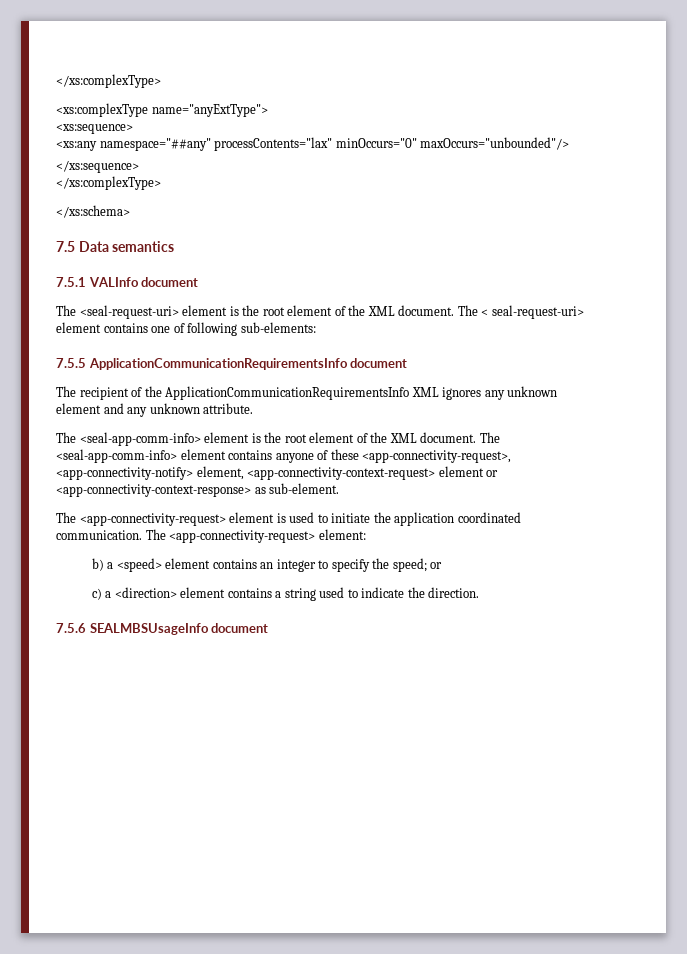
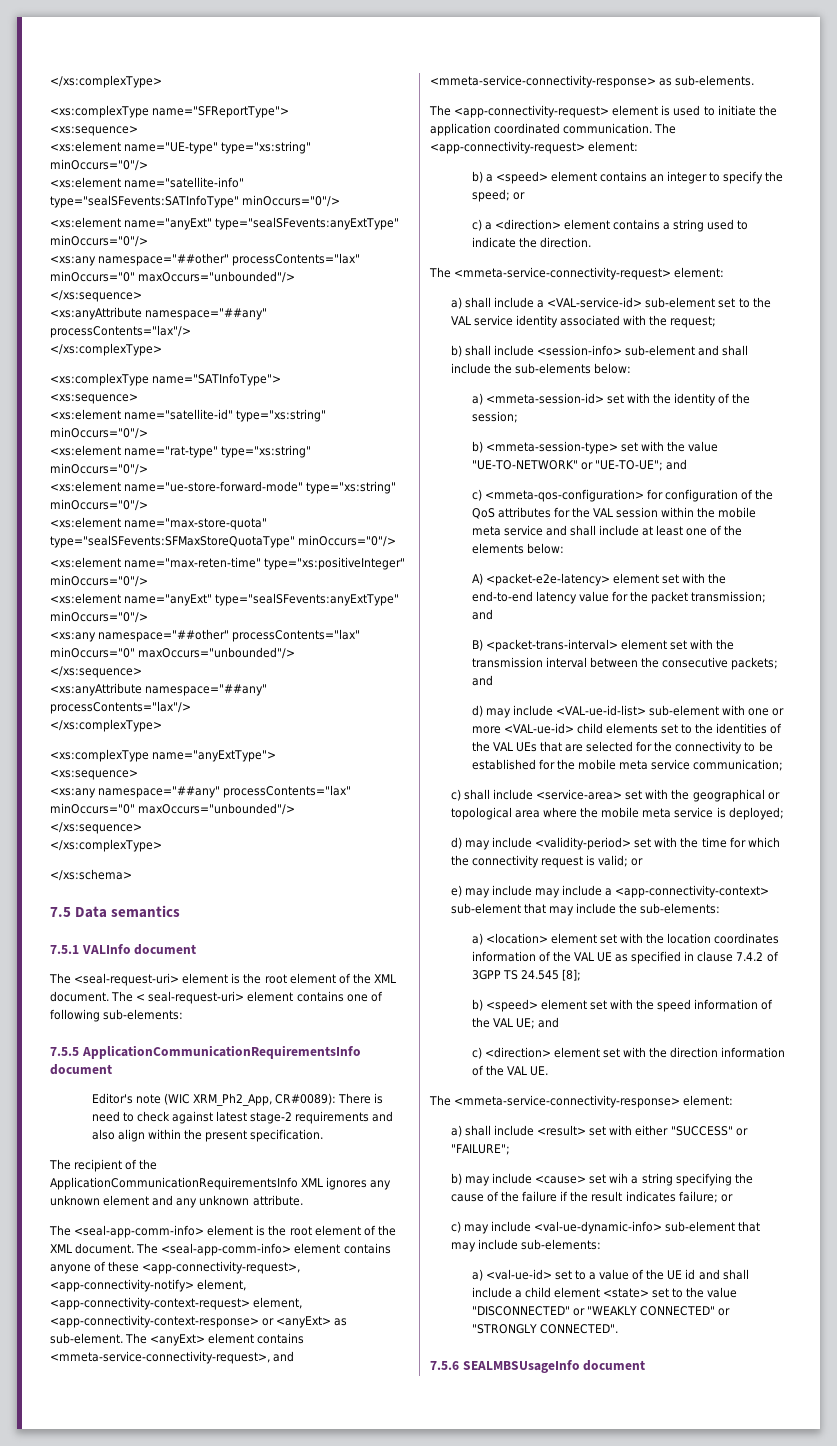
[56,74,161,88] </xs:complexType> -> [50,75,162,88] [50,105,290,118] [50,126,138,136] [50,141,312,154] [50,159,148,171] [50,177,245,188] [50,195,341,208] [50,217,400,230] [50,235,148,247] [50,253,361,266] [50,271,296,283] [50,290,142,302] [50,307,268,320] [50,325,191,338] [50,343,162,356] [50,373,282,386] [50,394,138,404] [50,409,327,422] [50,427,148,439] [50,445,312,458] [50,463,148,475] [50,481,397,494] [50,499,148,511] [50,517,268,530] [50,535,397,548] [50,557,406,570] [50,575,148,587] [50,593,400,606] [50,611,148,623] [50,629,361,642] [50,647,296,659] [50,666,142,678] [50,683,268,696] [50,701,191,714] [50,719,162,732] </xs:complexType> // <xs:complexType name="SFReportType"> // <xs:sequence> // <xs:element name="UE-type" type="xs:string" minOccurs="0"/> // <xs:element name="satellite-info" type="sealSFevents:SATInfoType" minOccurs="0"/> // <xs:element name="anyExt" type="sealSFevents:anyExtType" minOccurs="0"/> // <xs:any namespace="##other" processContents="lax" minOccurs="0" maxOccurs="unbounded"/> // </xs:sequence> // <xs:anyAttribute namespace="##any" processContents="lax"/> // </xs:complexType> // <xs:complexType name="SATInfoType"> // <xs:sequence> // <xs:element name="satellite-id" type="xs:string" minOccurs="0"/> // <xs:element name="rat-type" type="xs:string" minOccurs="0"/> // <xs:element name="ue-store-forward-mode" type="xs:string" minOccurs="0"/> // <xs:element name="max-store-quota" type="sealSFevents:SFMaxStoreQuotaType" minOccurs="0"/> // <xs:element name="max-reten-time" type="xs:positiveInteger" minOccurs="0"/> // <xs:element name="anyExt" type="sealSFevents:anyExtType" minOccurs="0"/> // <xs:any namespace="##other" processContents="lax" minOccurs="0" maxOccurs="unbounded"/> // </xs:sequence> // <xs:anyAttribute namespace="##any" processContents="lax"/> // </xs:complexType>
(408, 363) none -> [91,1093,384,1106] [91,1111,394,1124] [91,1129,324,1142] // Editor's note (WIC XRM_Ph2_App, CR#0089): There is need to check against latest stage-2 requirements and also align within the present specification.
[438,466,499,477] [56,483,340,497] element or <app-connectivity-context-response> as sub-element. -> [253,1297,303,1309] [50,1315,348,1328] [50,1333,305,1346] [50,1351,295,1364] [430,75,755,88] element, <app-connectivity-context-response> or <anyExt> as sub-element. The <anyExt> element contains <mmeta-service-connectivity-request>, and <mmeta-service-connectivity-response> as sub-elements.
(480, 592) none -> [429,267,725,280] [450,297,771,309] [450,315,717,328] [450,345,749,357] [450,363,632,374] [471,393,751,406] [471,411,518,423] [471,441,719,454] [471,459,687,471] [471,489,774,502] [471,507,757,519] [471,525,743,536] [471,543,564,554] [471,573,727,586] [471,591,767,604] [471,609,493,620] [471,639,735,652] [471,657,779,670] [471,675,493,686] [471,705,785,718] [471,723,783,734] [471,741,773,754] [471,759,784,771] [450,789,780,802] [450,807,784,820] [450,837,780,850] [450,855,644,868] [450,885,770,898] [450,903,721,916] [471,933,780,945] [471,951,779,964] [471,969,581,981] [471,999,774,1012] [471,1017,559,1029] [471,1047,786,1059] [471,1065,548,1076] [429,1095,734,1108] [450,1125,748,1137] [450,1144,510,1155] [450,1173,753,1186] [450,1191,733,1203] [450,1221,761,1234] [450,1239,601,1252] [471,1269,749,1281] [471,1287,738,1298] [471,1306,730,1316] [471,1324,618,1334] // The <mmeta-service-connectivity-request> element: // a) shall include a <VAL-service-id> sub-element set to the VAL service identity associated with the request; // b) shall include <session-info> sub-element and shall include the sub-elements below: // a) <mmeta-session-id> set with the identity of the session; // b) <mmeta-session-type> set with the value "UE-TO-NETWORK" or "UE-TO-UE"; and // c) <mmeta-qos-configuration> for configuration of the QoS attributes for the VAL session within the mobile meta service and shall include at least one of the elements below: // A) <packet-e2e-latency> element set with the end-to-end latency value for the packet transmission; and // B) <packet-trans-interval> element set with the transmission interval between the consecutive packets; and // d) may include <VAL-ue-id-list> sub-element with one or more <VAL-ue-id> child elements set to the identities of the VAL UEs that are selected for the connectivity to be established for the mobile meta service communication; // c) shall include <service-area> set with the geographical or topological area where the mobile meta service is deployed; // d) may include <validity-period> set with the time for which the connectivity request is valid; or // e) may include may include a <app-connectivity-context> sub-element that may include the sub-elements: // a) <location> element set with the location coordinates information of the VAL UE as specified in clause 7.4.2 of 3GPP TS 24.545 [8]; // b) <speed> element set with the speed information of the VAL UE; and // c) <direction> element set with the direction information of the VAL UE. // The <mmeta-service-connectivity-response> element: // a) shall include <result> set with either "SUCCESS" or "FAILURE"; // b) may include <cause> set wih a string specifying the cause of the failure if the result indicates failure; or // c) may include <val-ue-dynamic-info> sub-element that may include sub-elements: // a) <val-ue-id> set to a value of the UE id and shall include a child element <state> set to the value "DISCONNECTED" or "WEAKLY CONNECTED" or "STRONGLY CONNECTED".

